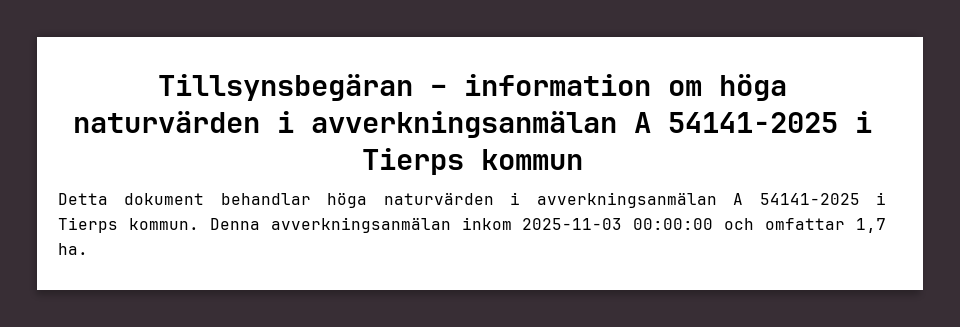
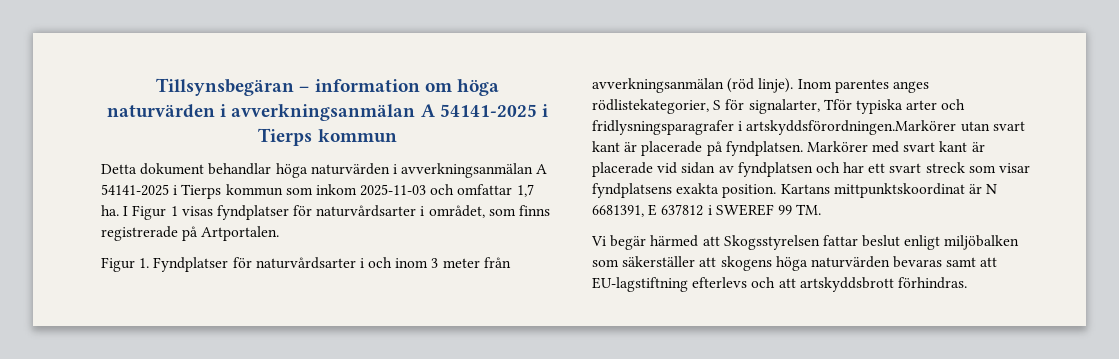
[128,217,451,233] kommun. Denna avverkningsanmälan -> [225,184,313,196] kommun som
[633,218,714,230] 00:00:00 -> (427, 190) none
(88, 249) none -> [123,205,551,220] [101,226,280,241] [101,257,511,272] [592,78,929,93] [592,99,966,114] [592,120,1025,135] [592,141,985,156] [592,162,1031,177] [592,183,998,198] [592,204,822,217] [591,235,1020,250] [592,256,998,271] [592,277,967,292] I Figur 1 visas fyndplatser för naturvårdsarter i området, som finns registrerade på Artportalen. // Figur 1. Fyndplatser för naturvårdsarter i och inom 3 meter från avverkningsanmälan (röd linje). Inom parentes anges rödlistekategorier, S för signalarter, Tför typiska arter och fridlysningsparagrafer i artskyddsförordningen.Markörer utan svart kant är placerade på fyndplatsen. Markörer med svart kant är placerade vid sidan av fyndplatsen och har ett svart streck som visar fyndplatsens exakta position. Kartans mittpunktskoordinat är N 6681391, E 637812 i SWEREF 99 TM. // Vi begär härmed att Skogsstyrelsen fattar beslut enligt miljöbalken som säkerställer att skogens höga naturvärden bevaras samt att EU-lagstiftning efterlevs och att artskyddsbrott förhindras.

